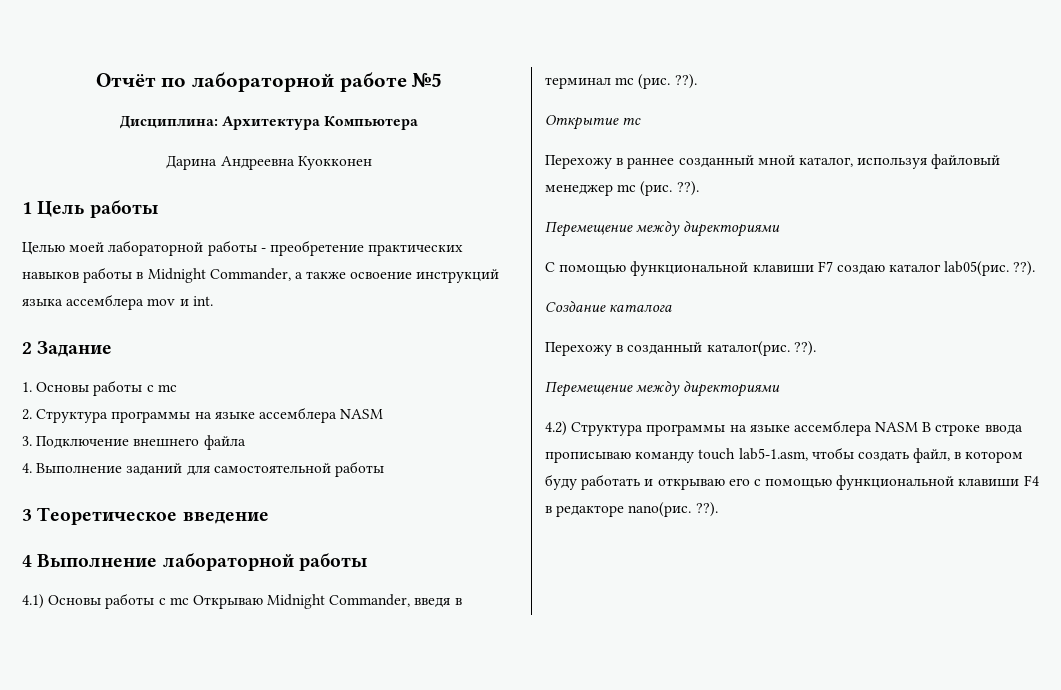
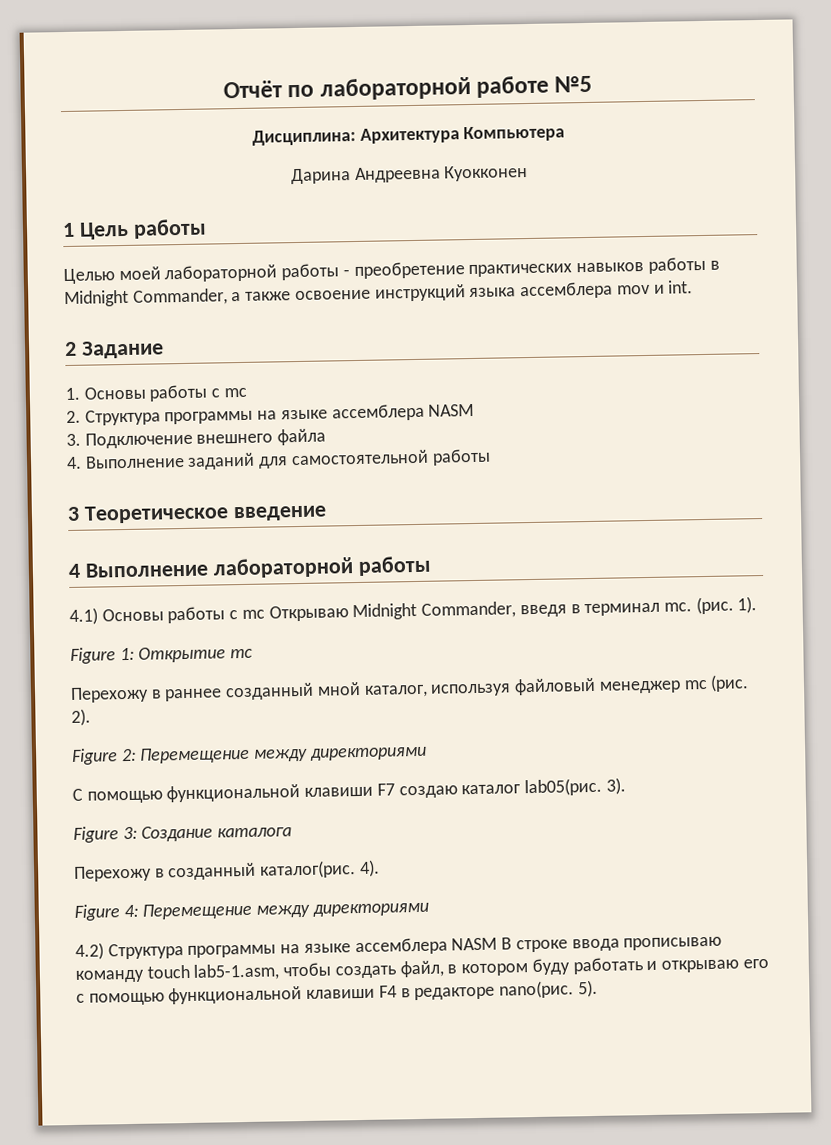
[615,74,697,89] mc (рис. ??). // -> [663,596,758,615] [70,647,135,664] mc. (рис. 1). // Figure 1:
[676,181,699,196] ??). // -> [71,708,91,726] [71,748,137,765] 2). // Figure 2:
[1013,261,1036,276] ??). // -> [605,777,626,795] [73,826,138,843] 3). // Figure 3:
[793,341,816,356] ??). // -> [358,859,380,878] [74,904,139,921] 4). // Figure 4:
[695,502,718,517] ??). -> [577,979,598,998] 5).

